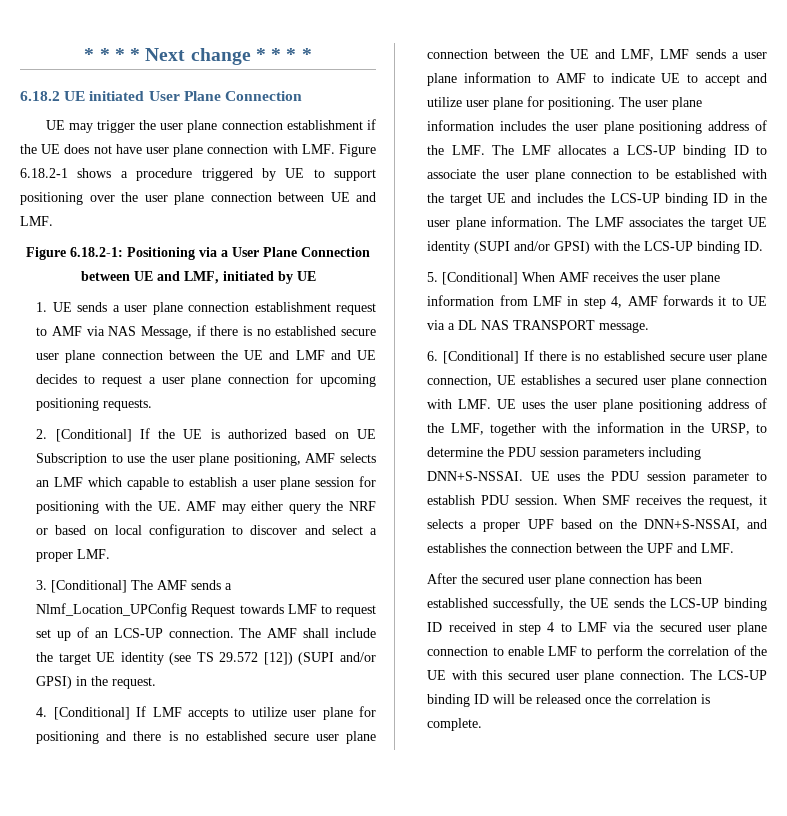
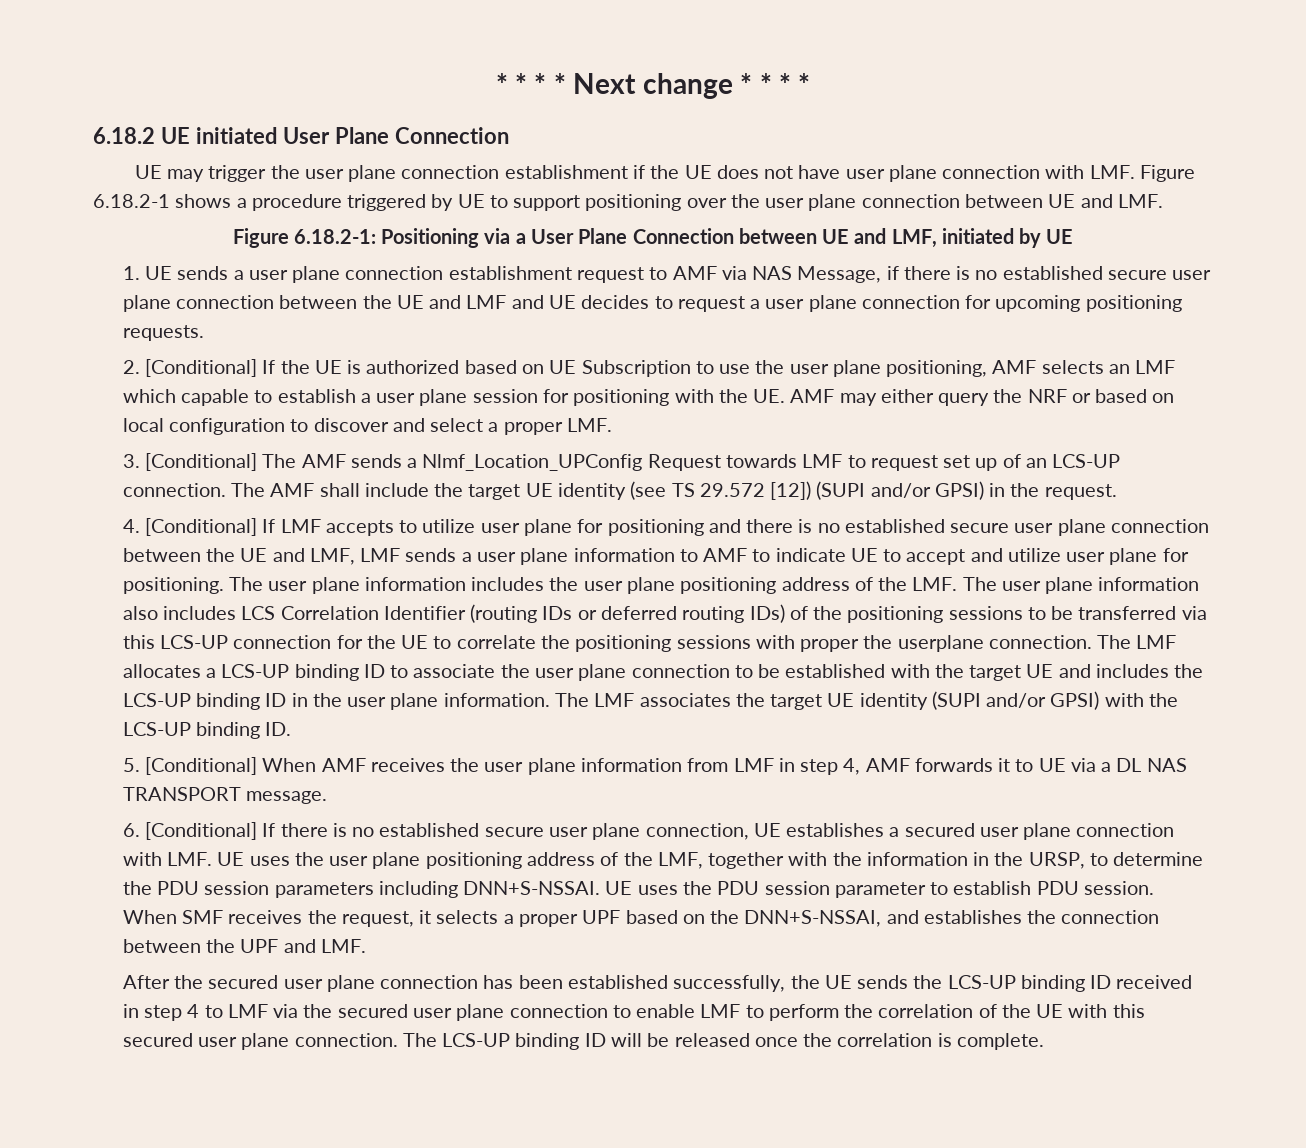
(515, 150) none -> [1001,577,1200,594] [122,604,1207,623] [122,635,1132,652] user plane information also includes LCS Correlation Identifier (routing IDs or deferred routing IDs) of the positioning sessions to be transferred via this LCS-UP connection for the UE to correlate the positioning sessions with proper the userplane connection. The

